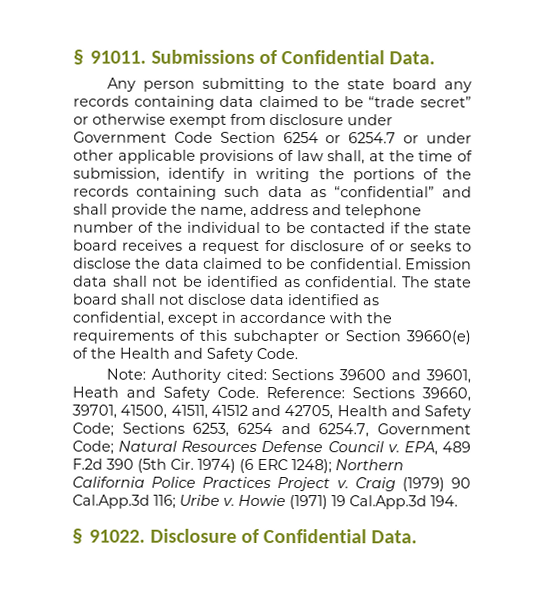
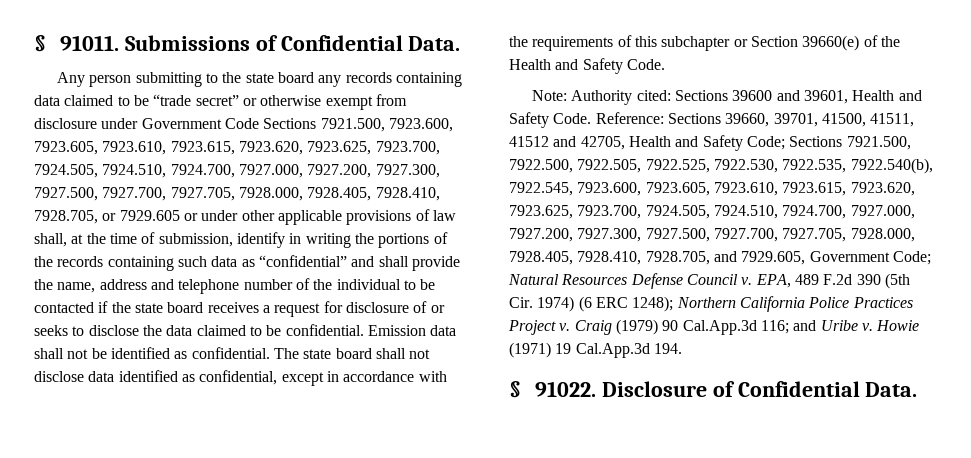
[219,131,397,144] Section 6254 or 6254.7 -> [263,118,453,132] [34,141,440,155] [34,164,440,178] [34,187,440,201] [34,210,180,224] Sections 7921.500, 7923.600, 7923.605, 7923.610, 7923.615, 7923.620, 7923.625, 7923.700, 7924.505, 7924.510, 7924.700, 7927.000, 7927.200, 7927.300, 7927.500, 7927.700, 7927.705, 7928.000, 7928.405, 7928.410, 7928.705, or 7929.605
[72,386,119,398] Heath -> [852,90,895,101] Health
[192,422,370,438] 6253, 6254 and 6254.7, -> [846,136,911,150] [509,158,933,174] [509,182,915,196] [509,205,915,219] [509,228,915,242] [509,251,806,265] 7921.500, 7922.500, 7922.505, 7922.525, 7922.530, 7922.535, 7922.540(b), 7922.545, 7923.600, 7923.605, 7923.610, 7923.615, 7923.620, 7923.625, 7923.700, 7924.505, 7924.510, 7924.700, 7927.000, 7927.200, 7927.300, 7927.500, 7927.700, 7927.705, 7928.000, 7928.405, 7928.410, 7928.705, and 7929.605,
(176, 501) none -> [793,320,817,331] and

